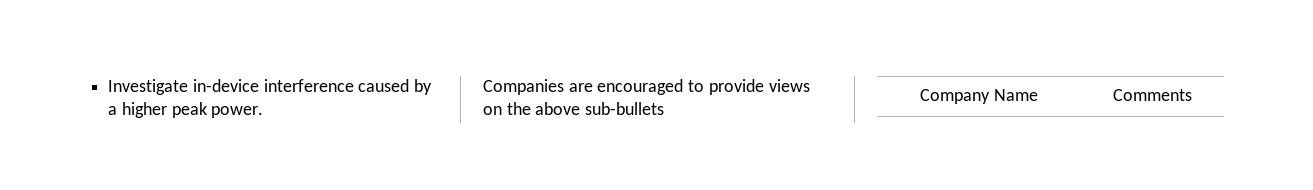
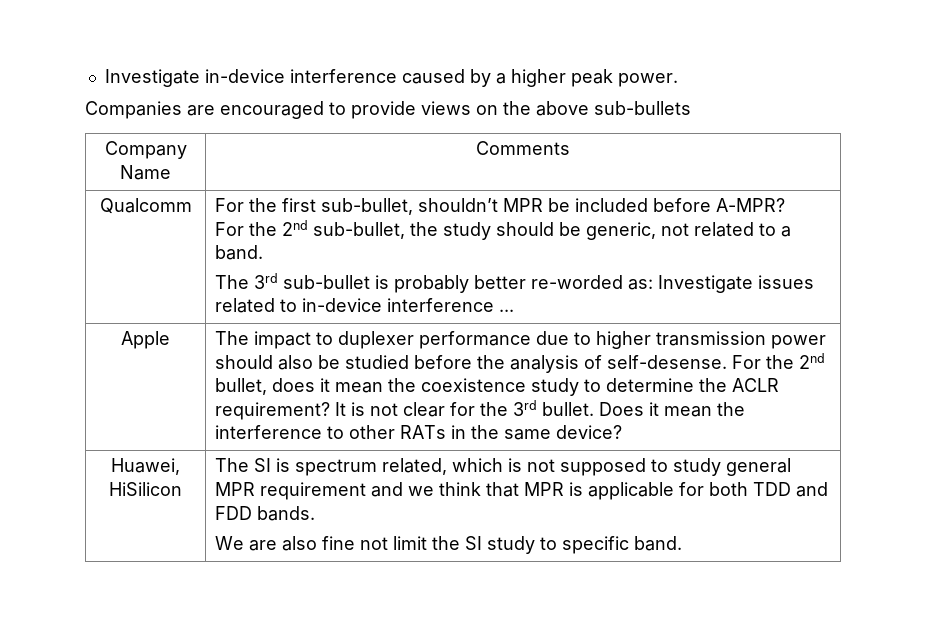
(1192, 95) none -> [99,198,192,214] [215,198,786,215] [215,220,792,240] [215,245,264,260] [215,273,815,293] [215,298,515,313] [121,331,170,349] [215,331,827,349] [215,353,826,373] [215,378,780,396] [215,400,746,420] [215,425,623,440] [111,458,180,475] [109,482,182,496] [215,458,792,476] [215,482,829,500] [215,506,316,521] [215,536,683,554] // Qualcomm | For the first sub-bullet, shouldn’t MPR be included before A-MPR? // For the 2nd sub-bullet, the study should be generic, not related to a band. // The 3rd sub-bullet is probably better re-worded as: Investigate issues related to in-device interference ... // Apple | The impact to duplexer performance due to higher transmission power should also be studied before the analysis of self-desense. For the 2nd bullet, does it mean the coexistence study to determine the ACLR requirement? It is not clear for the 3rd bullet. Does it mean the interference to other RATs in the same device? // Huawei, HiSilicon | The SI is spectrum related, which is not supposed to study general MPR requirement and we think that MPR is applicable for both TDD and FDD bands. // We are also fine not limit the SI study to specific band.

